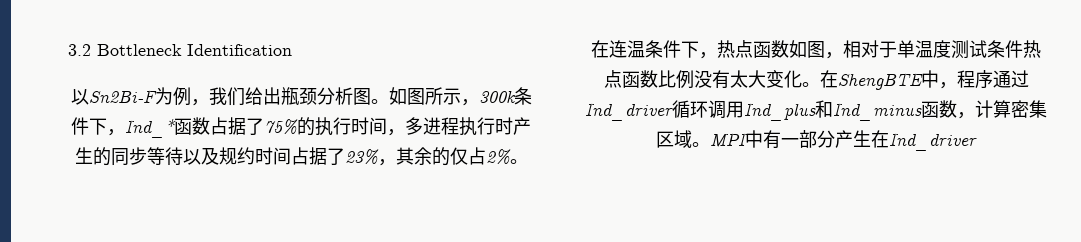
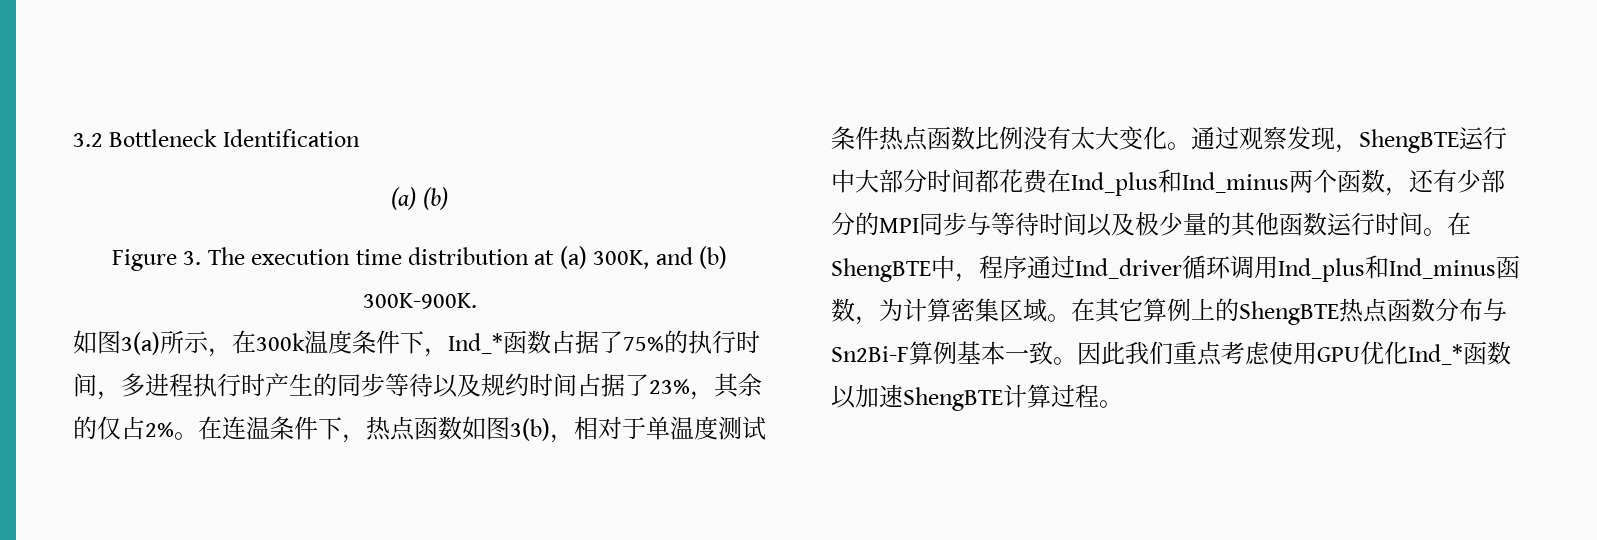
[70,87,516,106] 以Sn2Bi-F为例，我们给出瓶颈分析图。如图所示，300k -> [391,187,448,210] [111,246,728,271] [362,293,477,309] [73,330,352,357] (a) (b) // Figure 3. The execution time distribution at (a) 300K, and (b) 300K-900K. // 如图3(a)所示，在300k温度
(825, 49) none -> [510,418,550,441] 3(b)
(820, 84) none -> [1191,126,1507,153] [831,169,1505,196] [831,212,1447,237] 通过观察发现，ShengBTE运行中大部分时间都花费在Ind_plus和Ind_minus两个函数，还有少部分的MPI同步与等待时间以及极少量的其他函数运行时间。
(975, 115) none -> [879,298,903,321] 为
[710,130,977,151] MPI中有一部分产生在Ind_driver -> [1071,298,1507,325] [831,341,1511,366] [831,384,1123,411] 在其它算例上的ShengBTE热点函数分布与Sn2Bi-F算例基本一致。因此我们重点考虑使用GPU优化Ind_*函数以加速ShengBTE计算过程。

